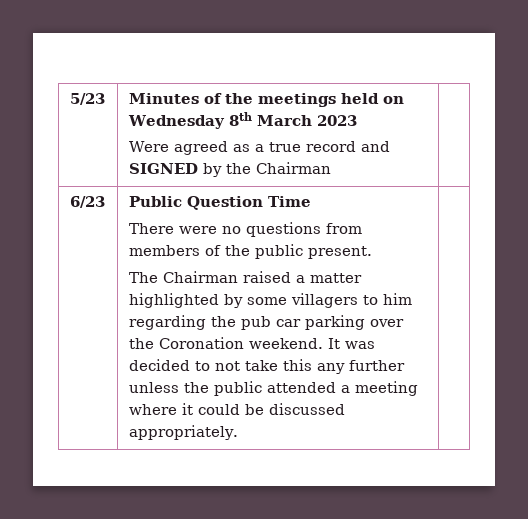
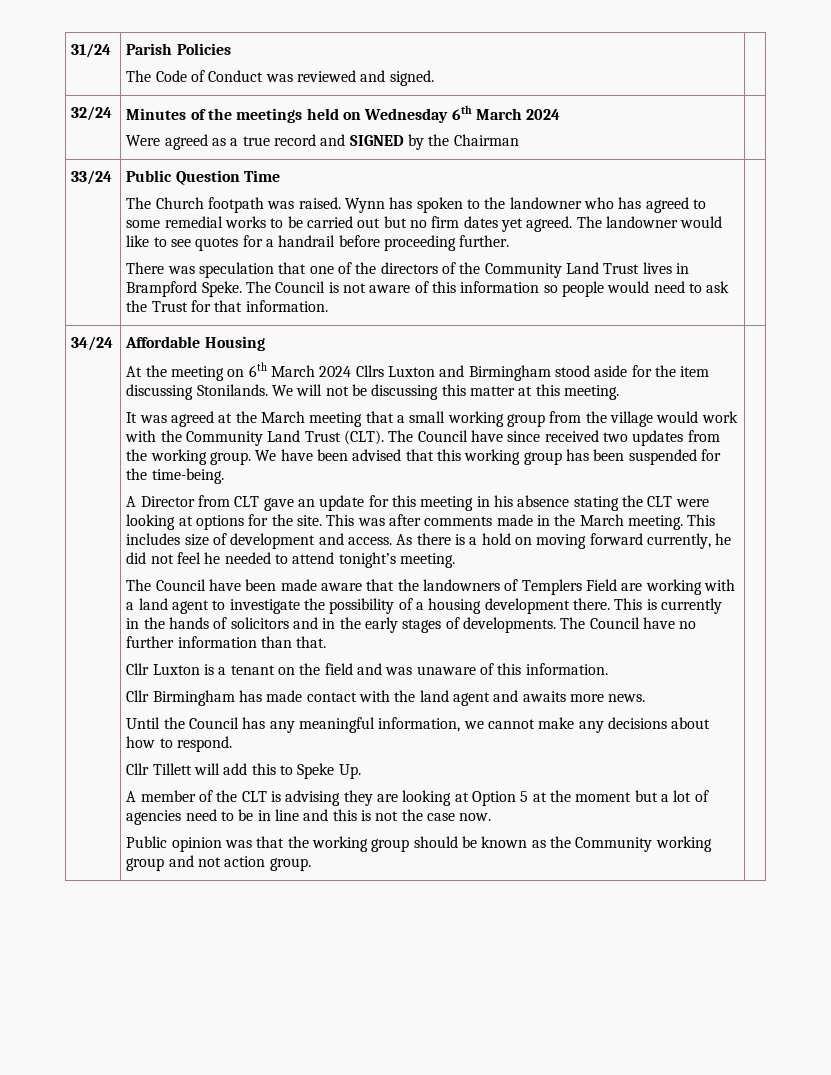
[69,93,105,105] 5/23 -> [71,43,112,58] [126,43,231,55] [126,70,434,86] [71,106,113,121] 31/24 | Parish Policies // The Code of Conduct was reviewed and signed. | // 32/24
[228,112,357,126] 8th March 2023 -> [451,105,561,120] 6th March 2024
[69,196,105,208] 6/23 -> [71,170,113,185] 33/24
[128,222,362,237] [128,244,372,259] [128,271,362,283] [128,293,412,308] [128,315,404,330] [128,337,375,349] [128,359,405,374] [128,381,418,396] [128,403,345,415] [128,425,238,440] There were no questions from members of the public present. // The Chairman raised a matter highlighted by some villagers to him regarding the pub car parking over the Coronation weekend. It was decided to not take this any further unless the public attended a meeting where it could be discussed appropriately. -> [126,197,706,213] [126,216,723,232] [126,235,510,251] [126,262,689,278] [126,281,730,297] [126,300,328,312] [71,336,114,351] [125,336,265,351] [126,362,710,381] [126,384,619,400] [126,411,738,427] [125,430,720,446] [126,449,721,465] [126,468,224,484] [126,495,709,511] [126,514,716,530] [126,533,732,549] [126,552,456,568] [126,579,735,595] [126,598,722,614] [126,617,697,633] [126,636,327,648] [126,663,608,675] [126,690,646,706] [126,717,711,733] [126,736,233,752] [126,763,361,779] [126,790,709,806] [126,809,492,825] [126,836,712,852] [126,855,311,871] The Church footpath was raised. Wynn has spoken to the landowner who has agreed to some remedial works to be carried out but no firm dates yet agreed. The landowner would like to see quotes for a handrail before proceeding further. // There was speculation that one of the directors of the Community Land Trust lives in Brampford Speke. The Council is not aware of this information so people would need to ask the Trust for that information. | // 34/24 | Affordable Housing // At the meeting on 6th March 2024 Cllrs Luxton and Birmingham stood aside for the item discussing Stonilands. We will not be discussing this matter at this meeting. // It was agreed at the March meeting that a small working group from the village would work with the Community Land Trust (CLT). The Council have since received two updates from the working group. We have been advised that this working group has been suspended for the time-being. // A Director from CLT gave an update for this meeting in his absence stating the CLT were looking at options for the site. This was after comments made in the March meeting. This includes size of development and access. As there is a hold on moving forward currently, he did not feel he needed to attend tonight’s meeting. // The Council have been made aware that the landowners of Templers Field are working with a land agent to investigate the possibility of a housing development there. This is currently in the hands of solicitors and in the early stages of developments. The Council have no further information than that. // Cllr Luxton is a tenant on the field and was unaware of this information. // Cllr Birmingham has made contact with the land agent and awaits more news. // Until the Council has any meaningful information, we cannot make any decisions about how to respond. // Cllr Tillett will add this to Speke Up. // A member of the CLT is advising they are looking at Option 5 at the moment but a lot of agencies need to be in line and this is not the case now. // Public opinion was that the working group should be known as the Community working group and not action group.

